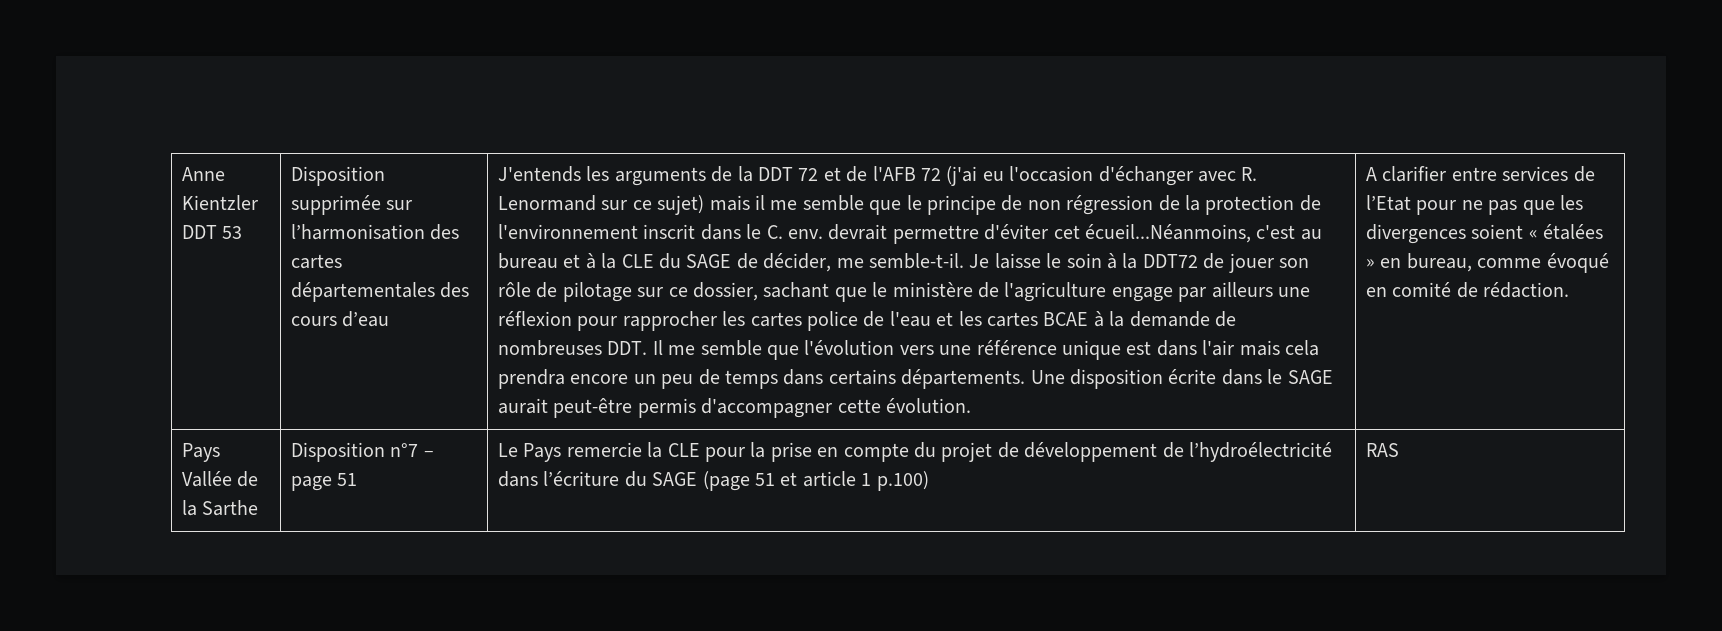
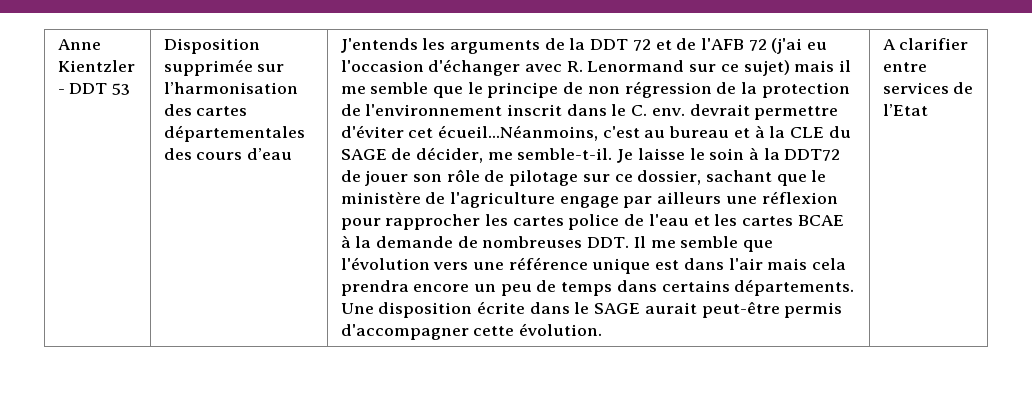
(258, 202) none -> [57,89,65,94] -
[1416,195,1583,215] [1365,224,1604,244] [1365,253,1609,273] [1365,282,1570,298] [181,443,220,462] [181,471,259,487] [181,500,259,516] [290,442,434,462] [290,473,358,491] [497,442,1332,462] [497,471,929,491] [1365,443,1399,457] pour ne pas que les divergences soient « étalées » en bureau, comme évoqué en comité de rédaction. // Pays Vallée de la Sarthe | Disposition n°7 – page 51 | Le Pays remercie la CLE pour la prise en compte du projet de développement de l’hydroélectricité dans l’écriture du SAGE (page 51 et article 1 p.100) | RAS -> (928, 110) none

